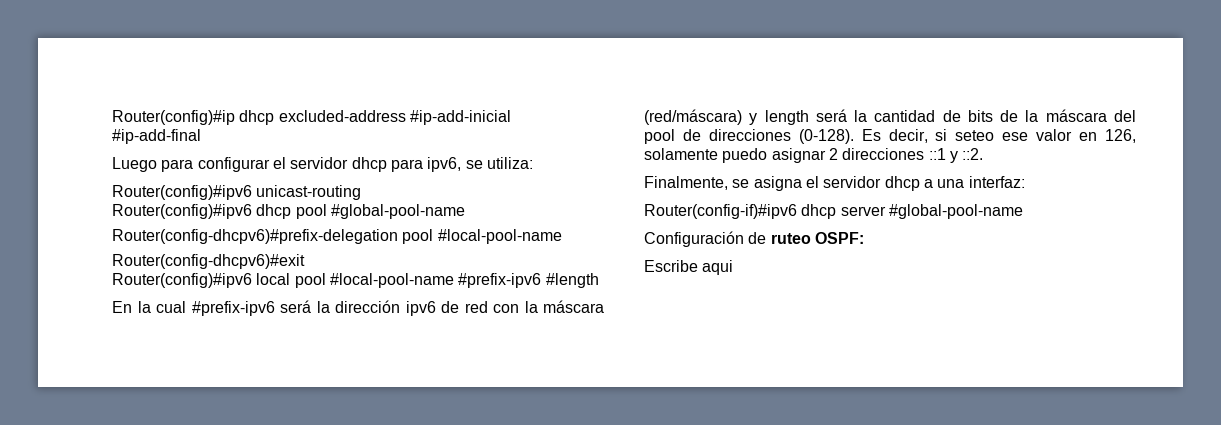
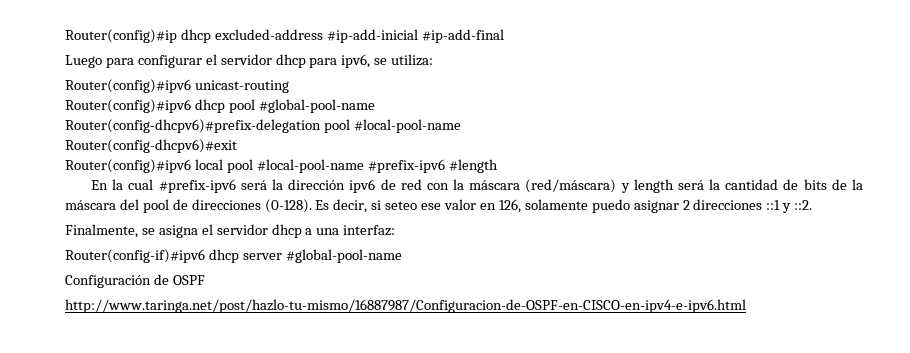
[770,232,864,244] [644,260,734,275] ruteo OSPF: // Escribe aqui -> [172,275,205,285] [65,299,746,313] OSPF // http://www.taringa.net/post/hazlo-tu-mismo/16887987/Configuracion-de-OSPF-en-CISCO-en-ipv4-e-ipv6.html

